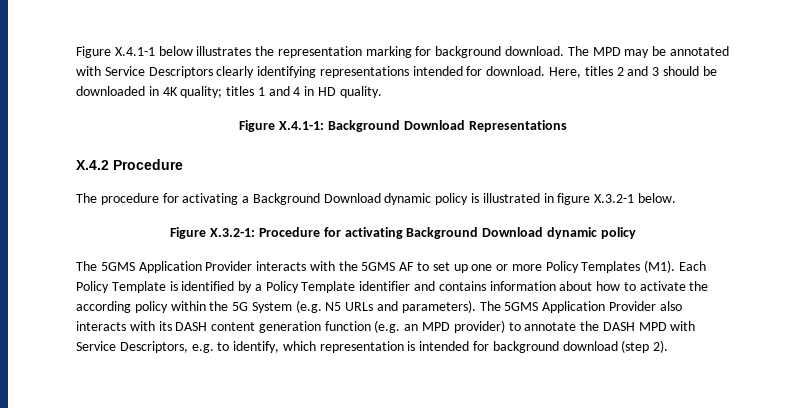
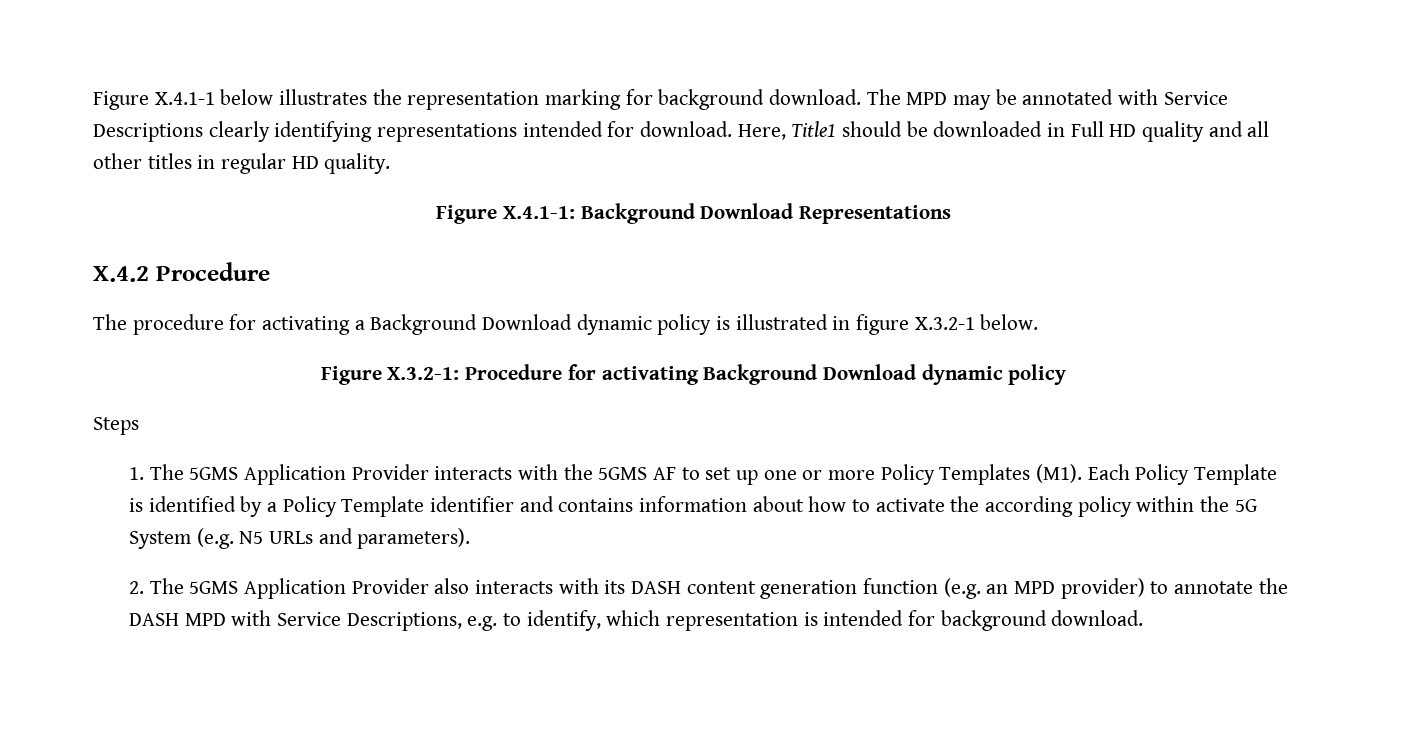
[148,66,213,78] Descriptors -> [93,123,203,142] Descriptions
[584,66,717,76] [76,86,315,98] titles 2 and 3 should be downloaded in 4K quality; titles 1 and 4 in -> [791,121,1270,142] [93,153,287,174] Title1 should be downloaded in Full HD quality and all other titles in regular
(636, 233) none -> [93,417,139,435] [128,467,144,480] Steps // 1.
(476, 306) none -> [128,581,144,594] // 2.
[119,341,188,353] Descriptors, -> [346,612,462,631] Descriptions,
[562,340,669,353] download (step 2). -> [1051,610,1144,626] download.

